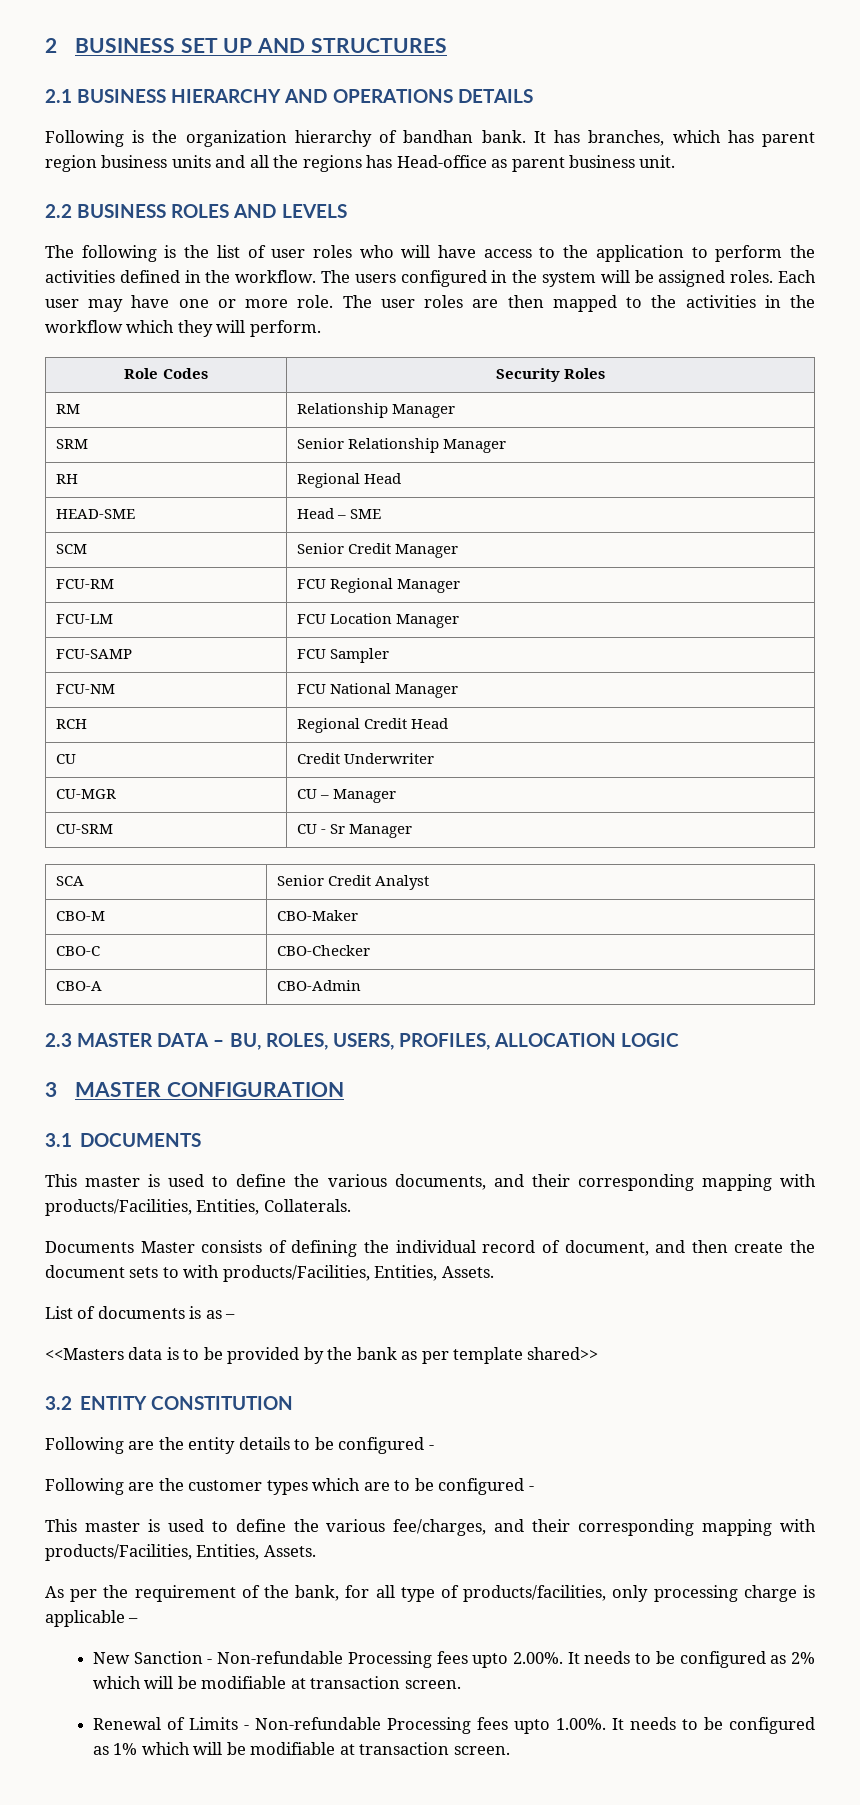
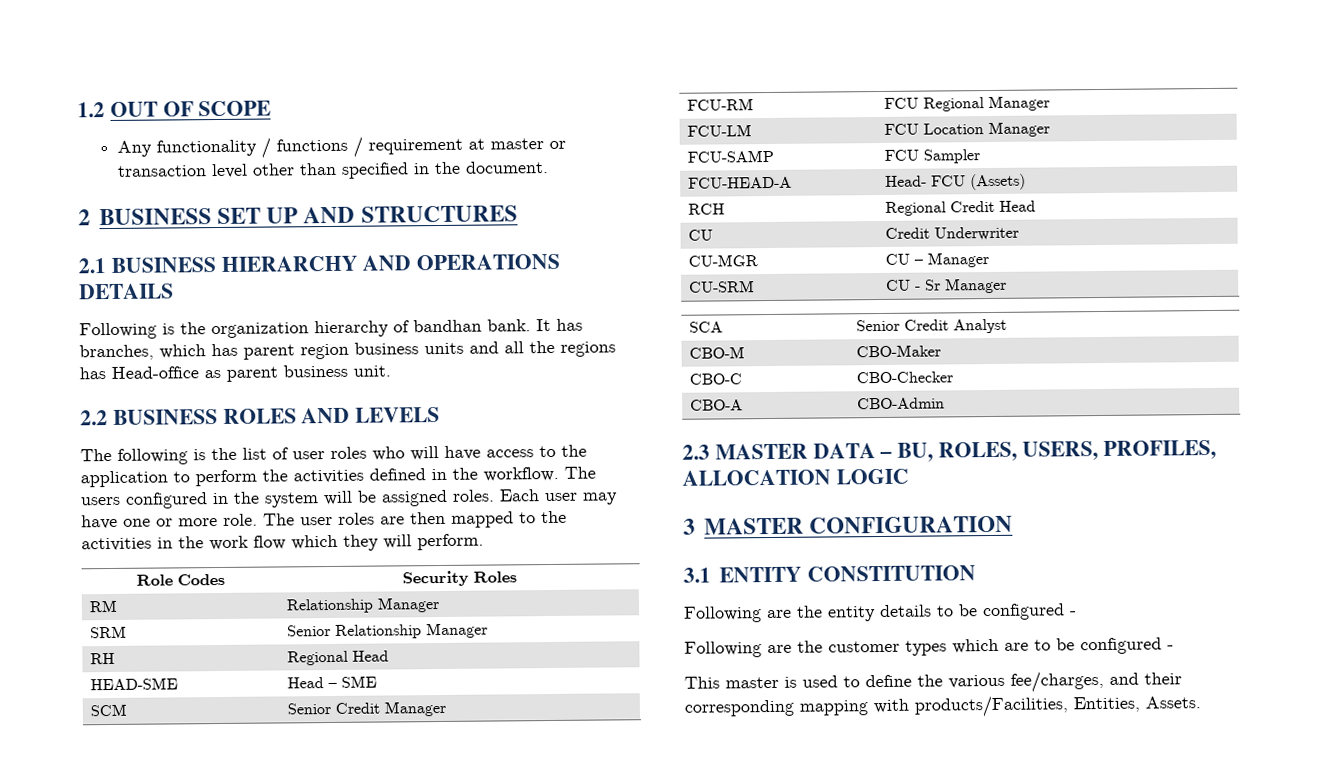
(45, 45) none -> [77,100,272,118] [116,136,566,159] [116,161,549,179] 1.2 OUT OF SCOPE // Any functionality / functions / requirement at master or transaction level other than specified in the document. //
[45,320,123,333] workflow -> [209,535,286,551] work flow
[55,684,115,694] [296,683,459,698] FCU-NM | FCU National Manager -> [688,176,793,189] [885,173,1027,191] FCU-HEAD-A | Head- FCU (Assets)
[80,1133,202,1147] [45,1174,817,1191] [45,1199,351,1216] [45,1240,816,1257] [45,1265,494,1282] [45,1306,236,1319] [45,1347,599,1364] [45,1396,72,1410] DOCUMENTS // This master is used to define the various documents, and their corresponding mapping with products/Facilities, Entities, Collaterals. // Documents Master consists of defining the individual record of document, and then create the document sets to with products/Facilities, Entities, Assets. // List of documents is as – // <<Masters data is to be provided by the bank as per template shared>> // 3.2 -> (711, 575) none
[45,1585,815,1602] [45,1610,139,1627] [93,1651,815,1668] [93,1676,461,1689] [93,1717,816,1734] [93,1742,510,1755] // As per the requirement of the bank, for all type of products/facilities, only processing charge is applicable – // New Sanction - Non-refundable Processing fees upto 2.00%. It needs to be configured as 2% which will be modifiable at transaction screen. // Renewal of Limits - Non-refundable Processing fees upto 1.00%. It needs to be configured as 1% which will be modifiable at transaction screen. -> (1201, 702) none

